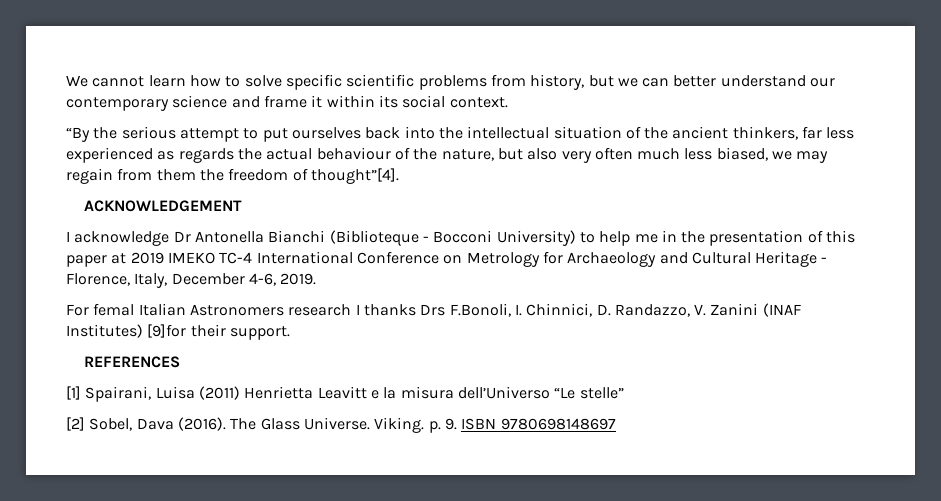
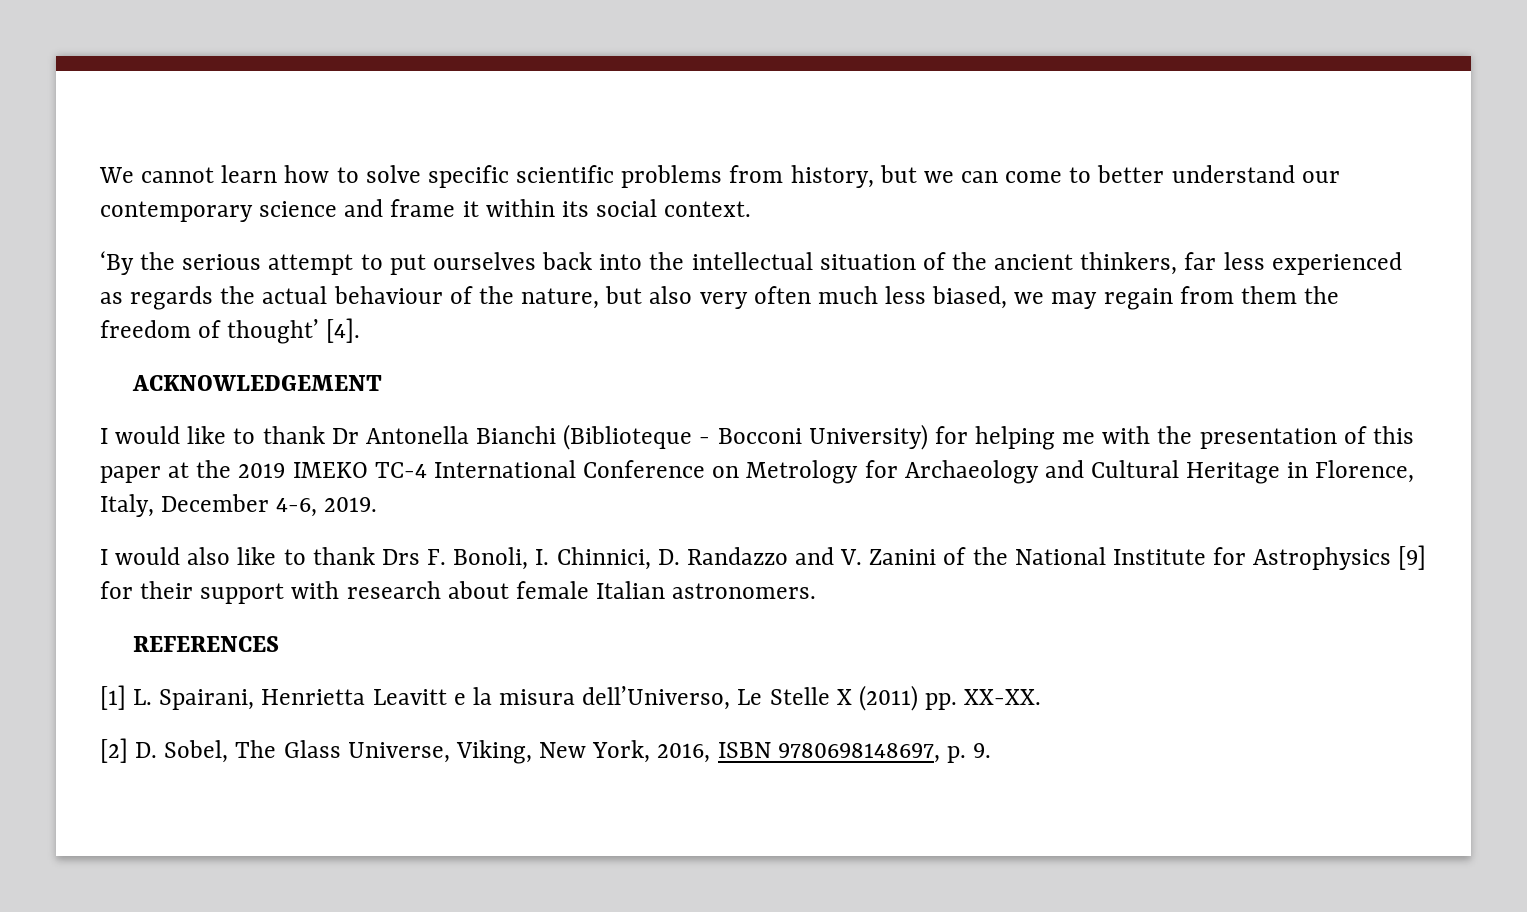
(670, 82) none -> [1005,167,1092,183] come to
[66,127,90,142] “By -> [100,251,134,275] ‘By
[310,168,399,184] thought”[4]. -> [227,318,361,344] thought’ [4].
[74,231,170,246] acknowledge -> [115,426,325,444] would like to thank
[579,230,677,246] to help me in -> [934,426,1151,450] for helping me with
(127, 258) none -> [196,460,232,478] the
[821,257,828,263] - -> [1287,462,1309,478] in
[66,303,801,317] [66,324,290,340] For femal Italian Astronomers research I thanks Drs F.Bonoli, I. Chinnici, D. Randazzo, V. Zanini (INAF Institutes) [9]for their support. -> [100,545,1427,570] [100,581,817,604] I would also like to thank Drs F. Bonoli, I. Chinnici, D. Randazzo and V. Zanini of the National Institute for Astrophysics [9] for their support with research about female Italian astronomers.
[85,386,240,402] Spairani, Luisa (2011) -> [133,689,255,710] L. Spairani,
[457,386,624,399] [66,417,616,433] dell’Universo “Le stelle” // [2] Sobel, Dava (2016). The Glass Universe. Viking. p. 9. ISBN 9780698148697 -> [582,685,1042,711] [100,738,992,764] dell’Universo, Le Stelle X (2011) pp. XX-XX. // [2] D. Sobel, The Glass Universe, Viking, New York, 2016, ISBN 9780698148697, p. 9.

